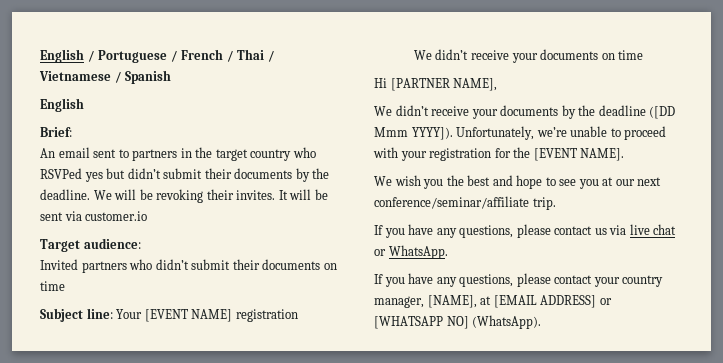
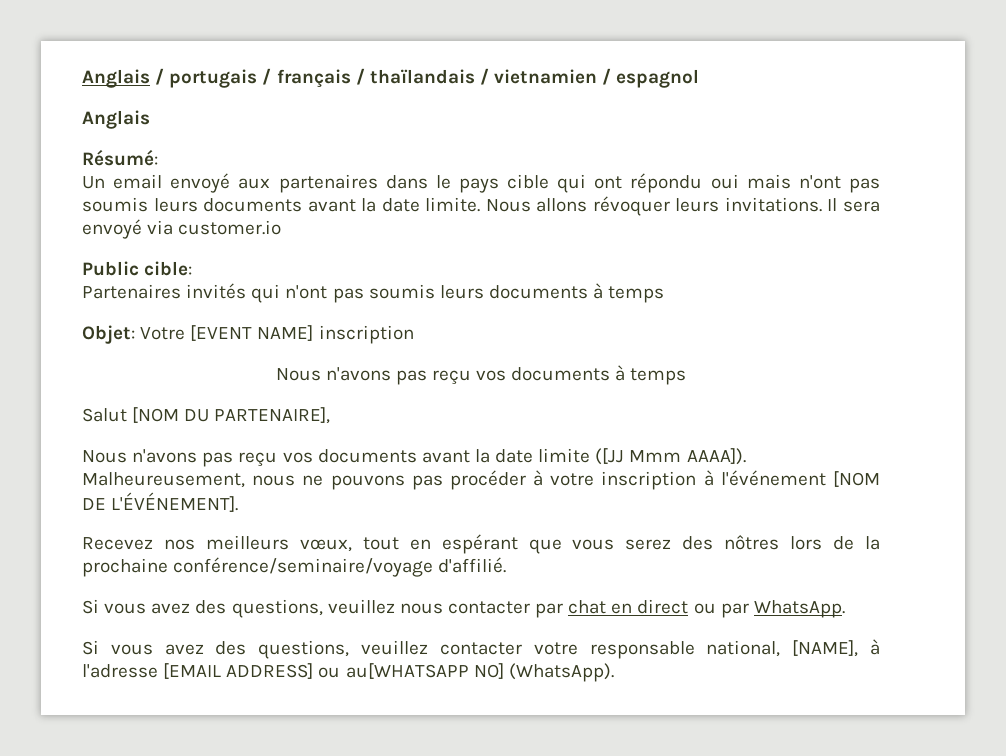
[40,49,275,63] [39,70,172,84] [40,98,84,112] [40,127,72,137] [40,147,316,161] [40,168,330,182] [40,189,328,203] [40,211,148,221] [40,238,141,252] [40,259,337,273] [40,281,65,291] [40,308,298,322] [413,49,644,63] [374,78,498,91] [374,105,676,119] [374,126,667,140] [373,147,625,161] [374,175,662,189] [374,196,556,210] [374,224,677,238] [374,245,448,259] [374,273,664,287] [374,295,612,308] [374,316,443,329] English / Portuguese / French / Thai / Vietnamese / Spanish // English // Brief: // An email sent to partners in the target country who RSVPed yes but didn’t submit their documents by the deadline. We will be revoking their invites. It will be sent via customer.io // Target audience: // Invited partners who didn’t submit their documents on time // Subject line: Your [EVENT NAME] registration // We didn’t receive your documents on time // Hi [PARTNER NAME], // We didn’t receive your documents by the deadline ([DD Mmm YYYY]). Unfortunately, we’re unable to proceed with your registration for the [EVENT NAME]. // We wish you the best and hope to see you at our next conference/seminar/affiliate trip. // If you have any questions, please contact us via live chat or WhatsApp. // If you have any questions, please contact your country manager, [NAME], at [EMAIL ADDRESS] or [WHATSAPP -> [82,68,700,88] [82,110,150,129] [82,150,158,166] [82,173,880,193] [82,196,881,216] [82,219,282,239] [82,261,193,276] [82,283,665,303] [82,325,414,344] [275,365,687,385] [82,407,331,424] [82,448,746,467] [82,470,881,490] [82,492,239,512] [82,534,881,554] [82,557,507,577] [82,599,845,618] [82,639,881,659] [82,663,469,679] Anglais / portugais / français / thaïlandais / vietnamien / espagnol // Anglais // Résumé: // Un email envoyé aux partenaires dans le pays cible qui ont répondu oui mais n'ont pas soumis leurs documents avant la date limite. Nous allons révoquer leurs invitations. Il sera envoyé via customer.io // Public cible: // Partenaires invités qui n'ont pas soumis leurs documents à temps // Objet: Votre [EVENT NAME] inscription // Nous n'avons pas reçu vos documents à temps // Salut [NOM DU PARTENAIRE], // Nous n'avons pas reçu vos documents avant la date limite ([JJ Mmm AAAA]). Malheureusement, nous ne pouvons pas procéder à votre inscription à l'événement [NOM DE L'ÉVÉNEMENT]. // Recevez nos meilleurs vœux, tout en espérant que vous serez des nôtres lors de la prochaine conférence/seminaire/voyage d'affilié. // Si vous avez des questions, veuillez nous contacter par chat en direct ou par WhatsApp. // Si vous avez des questions, veuillez contacter votre responsable national, [NAME], à l'adresse [EMAIL ADDRESS] ou au[WHATSAPP

